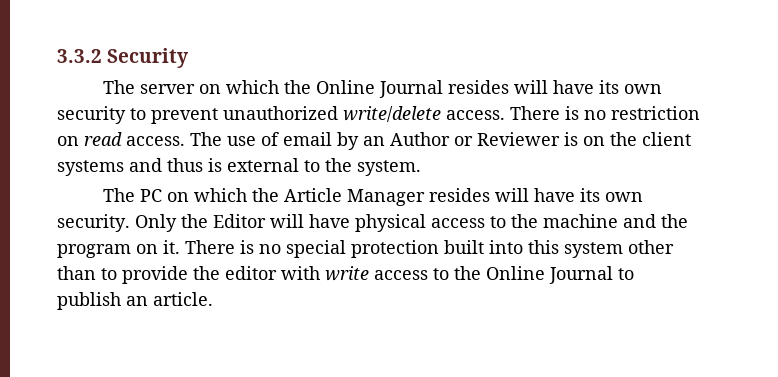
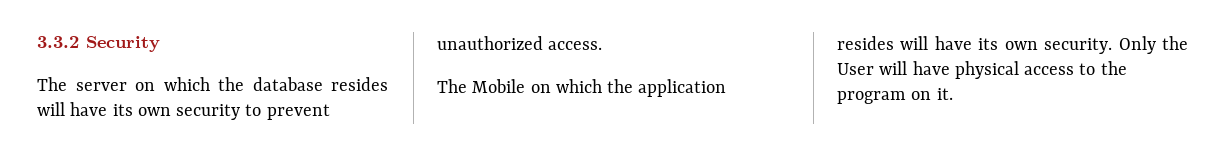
[316,80,444,98] Online Journal -> [252,77,323,91] database
[343,106,700,122] [57,132,691,150] [57,158,421,176] [103,188,426,206] write/delete access. There is no restriction on read access. The use of email by an Author or Reviewer is on the client systems and thus is external to the system. // The PC on which the Article Manager -> [548,41,603,50] [437,79,727,97] access. // The Mobile on which the application
[213,214,266,228] Editor -> [837,63,874,75] User
[543,214,688,228] [57,240,674,258] [57,266,634,284] [57,292,213,310] machine and the program on it. There is no special protection built into this system other than to provide the editor with write access to the Online Journal to publish an article. -> [837,88,953,104] program on it.

